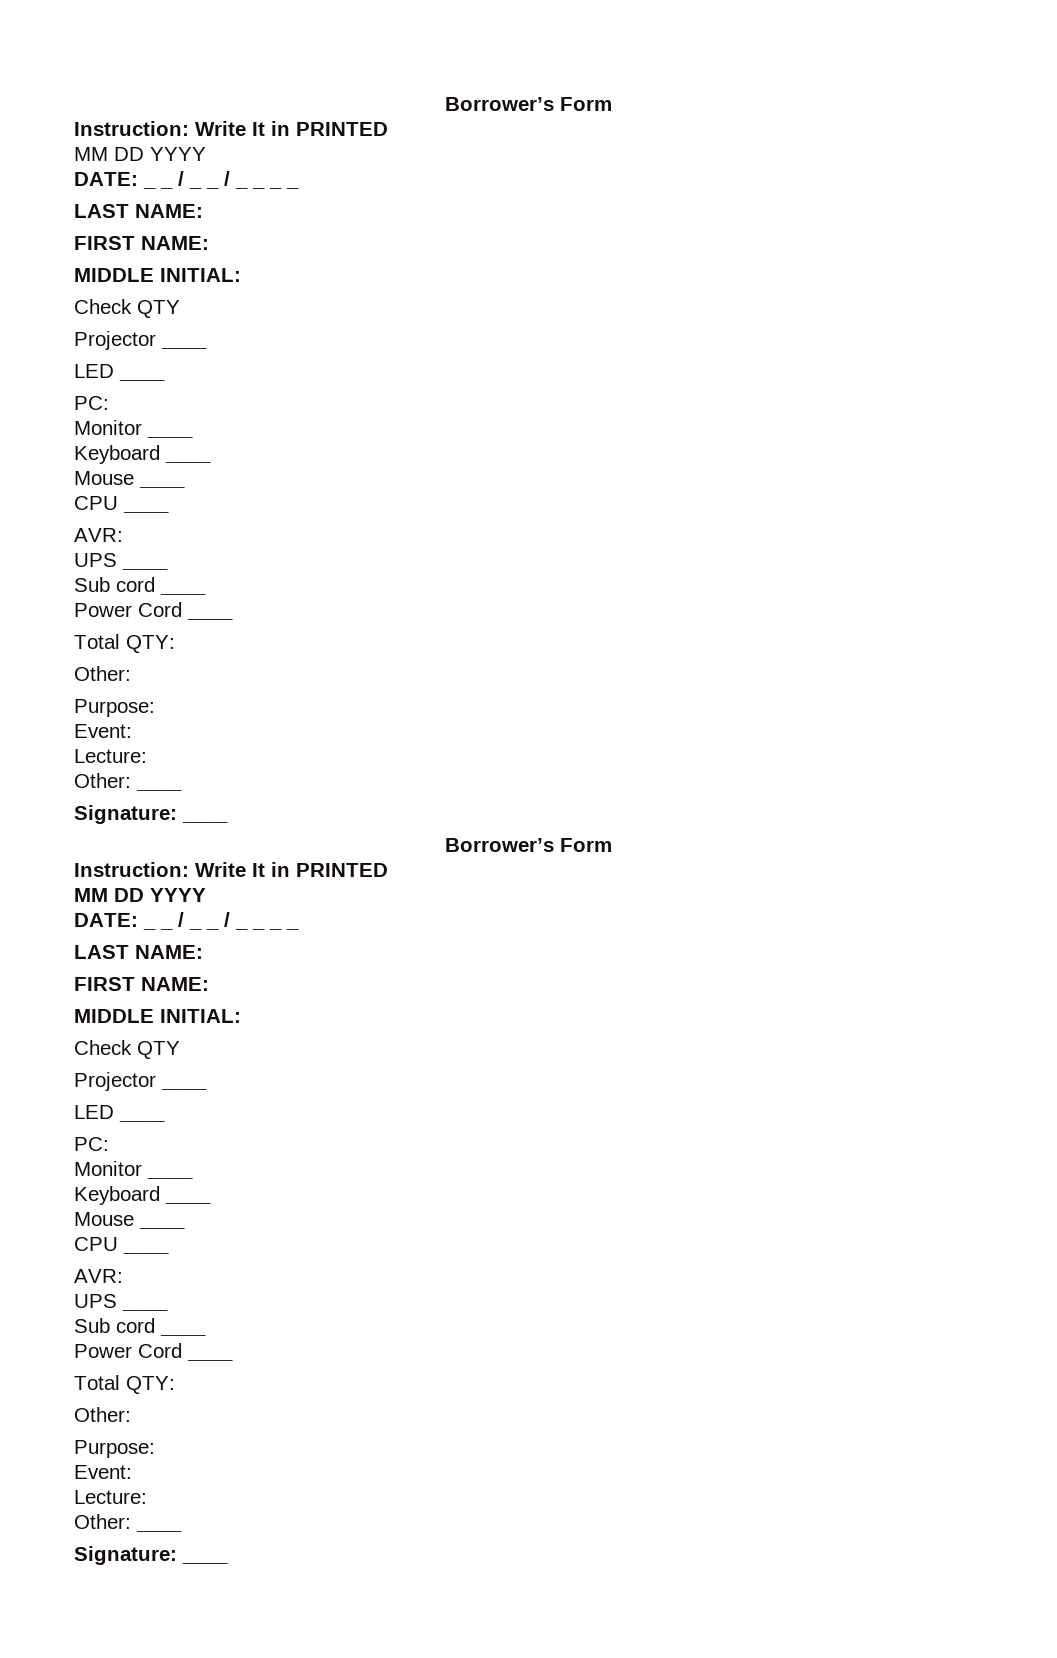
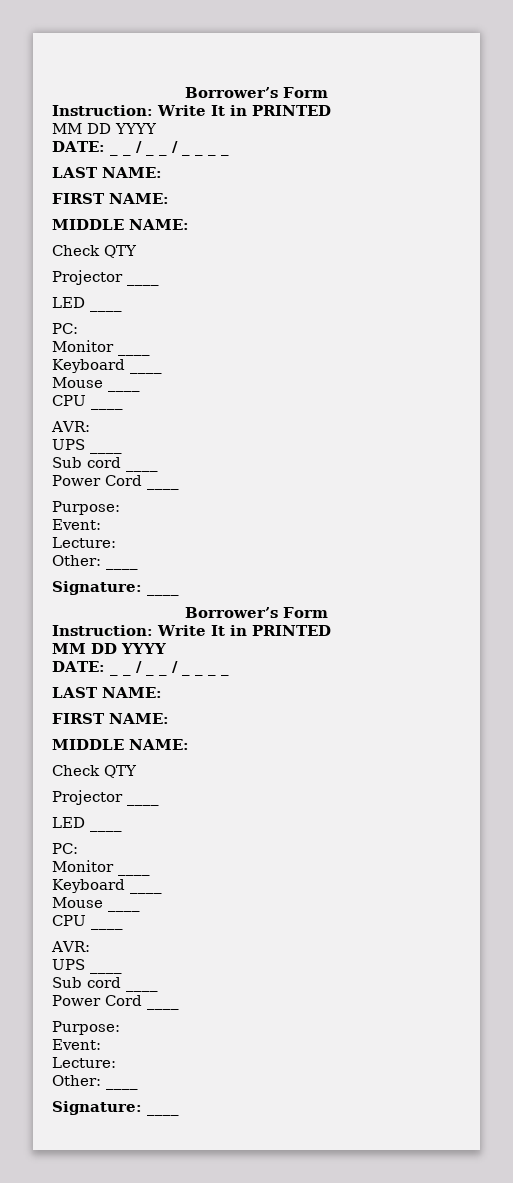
[160,268,241,282] INITIAL: -> [129,219,189,230] NAME:
[74,634,175,653] [74,666,131,681] // Total QTY: // Other: -> (179, 488) none
[160,1009,241,1023] INITIAL: -> [129,739,189,750] NAME:
[74,1375,175,1394] [74,1407,131,1422] // Total QTY: // Other: -> (179, 1008) none

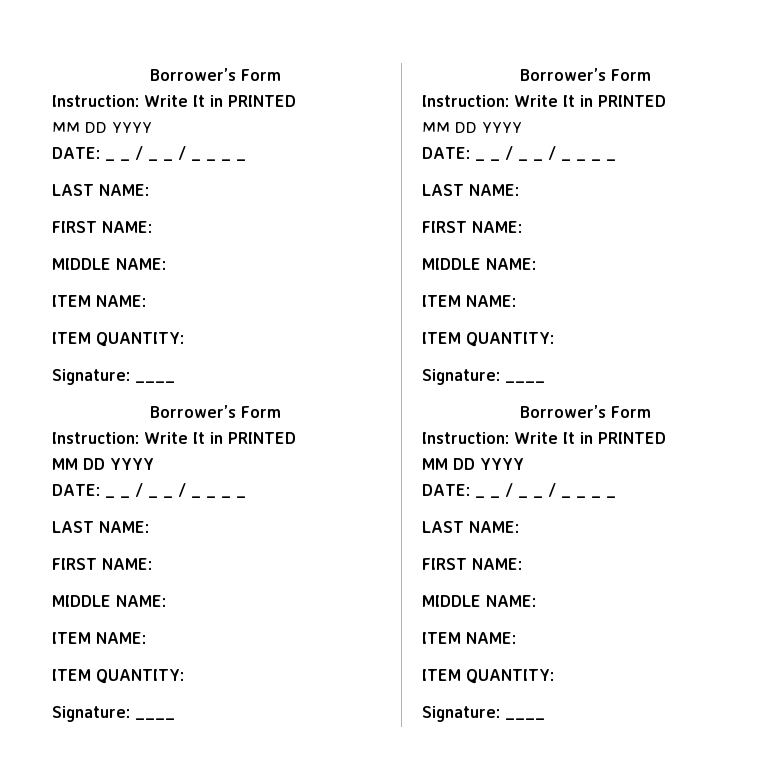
[52,245,137,258] [52,270,159,286] [52,297,85,308] [90,308,122,312] [52,323,78,334] [52,340,114,352] [118,352,150,356] [52,359,162,374] [52,377,103,388] [108,388,140,392] [52,395,86,406] [91,406,123,410] [51,421,90,432] [52,439,85,450] [90,450,122,454] [52,457,121,468] [126,468,158,472] [52,475,142,486] [147,486,179,490] [52,501,120,515] [52,519,101,530] [52,537,116,548] [52,555,101,566] [106,566,138,570] Check QTY // Projector ____ // LED ____ // PC: // Monitor ____ // Keyboard ____ // Mouse ____ // CPU ____ // AVR: // UPS ____ // Sub cord ____ // Power Cord ____ // Purpose: // Event: // Lecture: // Other: ____ -> [52,295,146,307] [52,332,184,347] ITEM NAME: // ITEM QUANTITY:
[52,765,137,778] [52,790,159,806] [52,817,85,828] [90,828,122,832] [52,843,78,854] [52,860,114,872] [118,872,150,876] [52,879,162,894] [52,897,103,908] [108,908,140,912] [52,915,86,926] [91,926,123,930] [51,941,90,952] [52,959,85,970] [90,970,122,974] [52,977,121,988] [126,988,158,992] [52,995,142,1006] [147,1006,179,1010] [52,1021,120,1035] [52,1039,101,1050] [52,1057,116,1068] [52,1075,101,1086] [106,1086,138,1090] Check QTY // Projector ____ // LED ____ // PC: // Monitor ____ // Keyboard ____ // Mouse ____ // CPU ____ // AVR: // UPS ____ // Sub cord ____ // Power Cord ____ // Purpose: // Event: // Lecture: // Other: ____ -> [52,632,146,644] [52,669,184,684] [52,706,175,722] [520,68,651,81] [422,95,666,107] [422,122,522,133] [422,147,470,159] [475,146,616,161] [422,184,519,196] [422,221,522,233] [422,258,536,270] [422,295,516,307] [422,332,554,347] [422,369,545,385] [520,405,651,418] [422,432,666,444] [422,458,524,470] [422,484,470,496] [475,483,616,498] [422,521,519,533] [422,558,522,570] [422,595,536,607] [422,632,516,644] [422,669,554,684] ITEM NAME: // ITEM QUANTITY: // Signature: ____ // Borrower’s Form // Instruction: Write It in PRINTED // MM DD YYYY // DATE: _ _ / _ _ / _ _ _ _ // LAST NAME: // FIRST NAME: // MIDDLE NAME: // ITEM NAME: // ITEM QUANTITY: // Signature: ____ // Borrower’s Form // Instruction: Write It in PRINTED // MM DD YYYY // DATE: _ _ / _ _ / _ _ _ _ // LAST NAME: // FIRST NAME: // MIDDLE NAME: // ITEM NAME: // ITEM QUANTITY:

